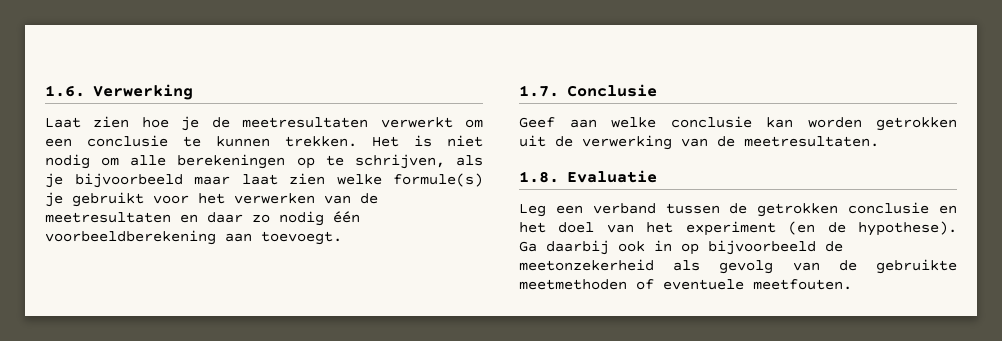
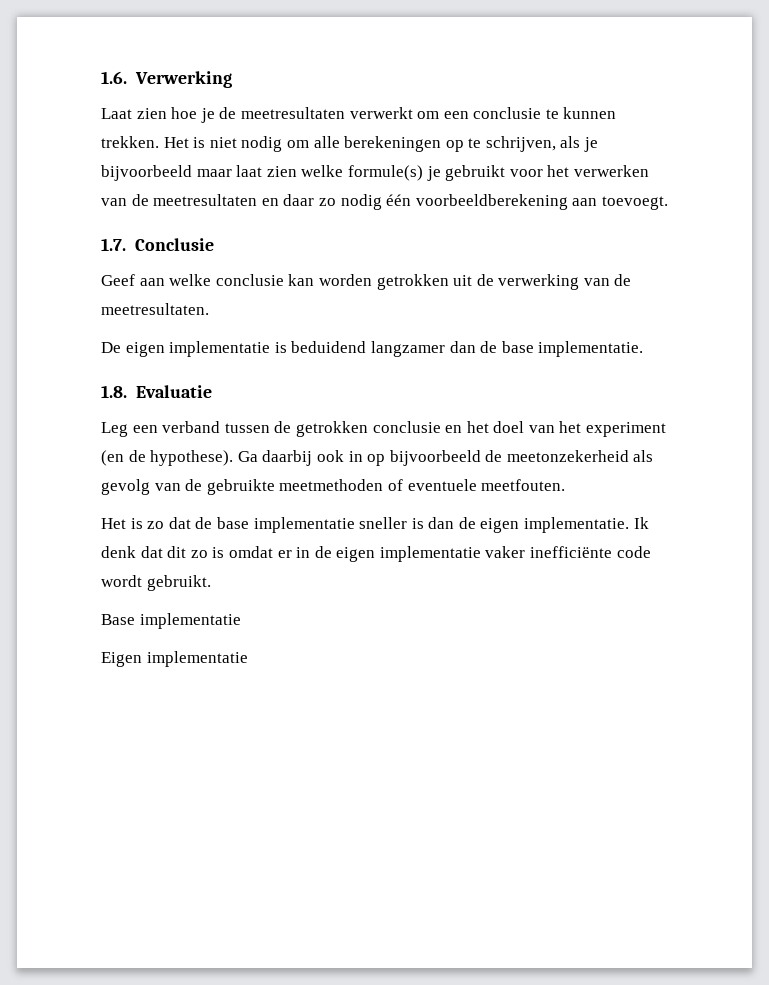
(879, 141) none -> [101,341,644,357] // De eigen implementatie is beduidend langzamer dan de base implementatie.
(852, 284) none -> [101,517,649,533] [101,546,651,562] [101,575,211,591] [101,613,241,629] [101,651,248,667] // Het is zo dat de base implementatie sneller is dan de eigen implementatie. Ik denk dat dit zo is omdat er in de eigen implementatie vaker inefficiënte code wordt gebruikt. // Base implementatie // Eigen implementatie

